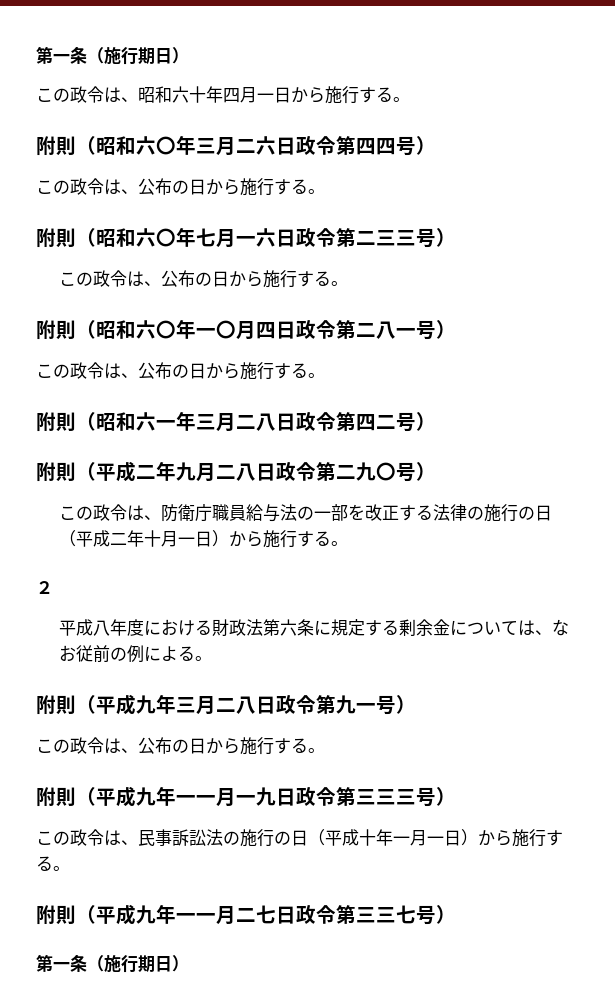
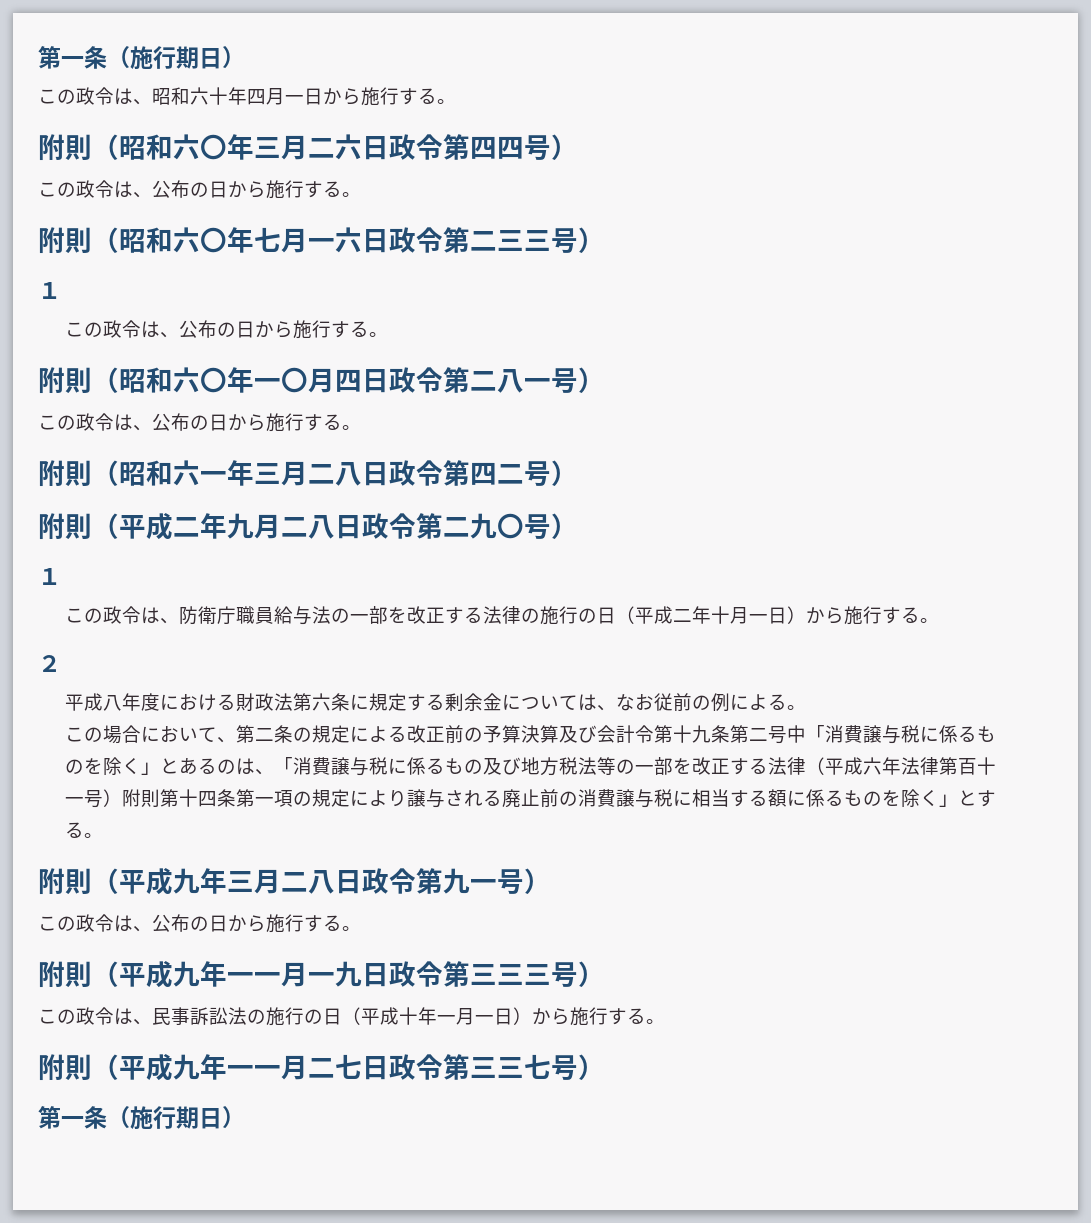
(456, 237) none -> [38,282,61,299] // １
(436, 471) none -> [38,568,61,585] // １
(212, 658) none -> [65,725,997,744] [65,757,997,776] [65,789,997,808] [65,822,104,838] // この場合において、第二条の規定による改正前の予算決算及び会計令第十九条第二号中「消費譲与税に係るものを除く」とあるのは、「消費譲与税に係るもの及び地方税法等の一部を改正する法律（平成六年法律第百十一号）附則第十四条第一項の規定により譲与される廃止前の消費譲与税に相当する額に係るものを除く」とする。

